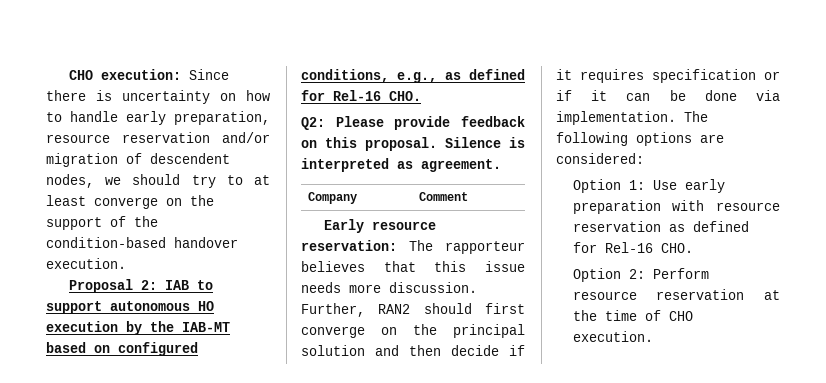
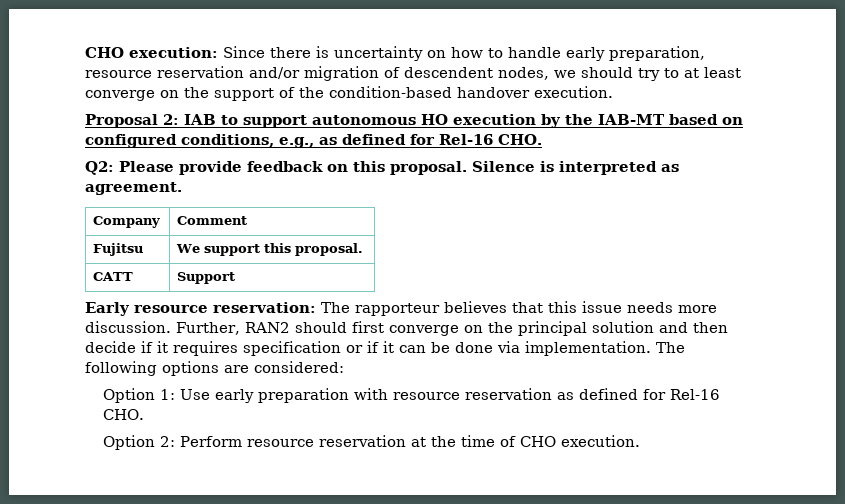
(469, 196) none -> [93,243,144,256] [176,243,364,256] [93,272,134,281] [177,272,236,284] // Fujitsu | We support this proposal. // CATT | Support

